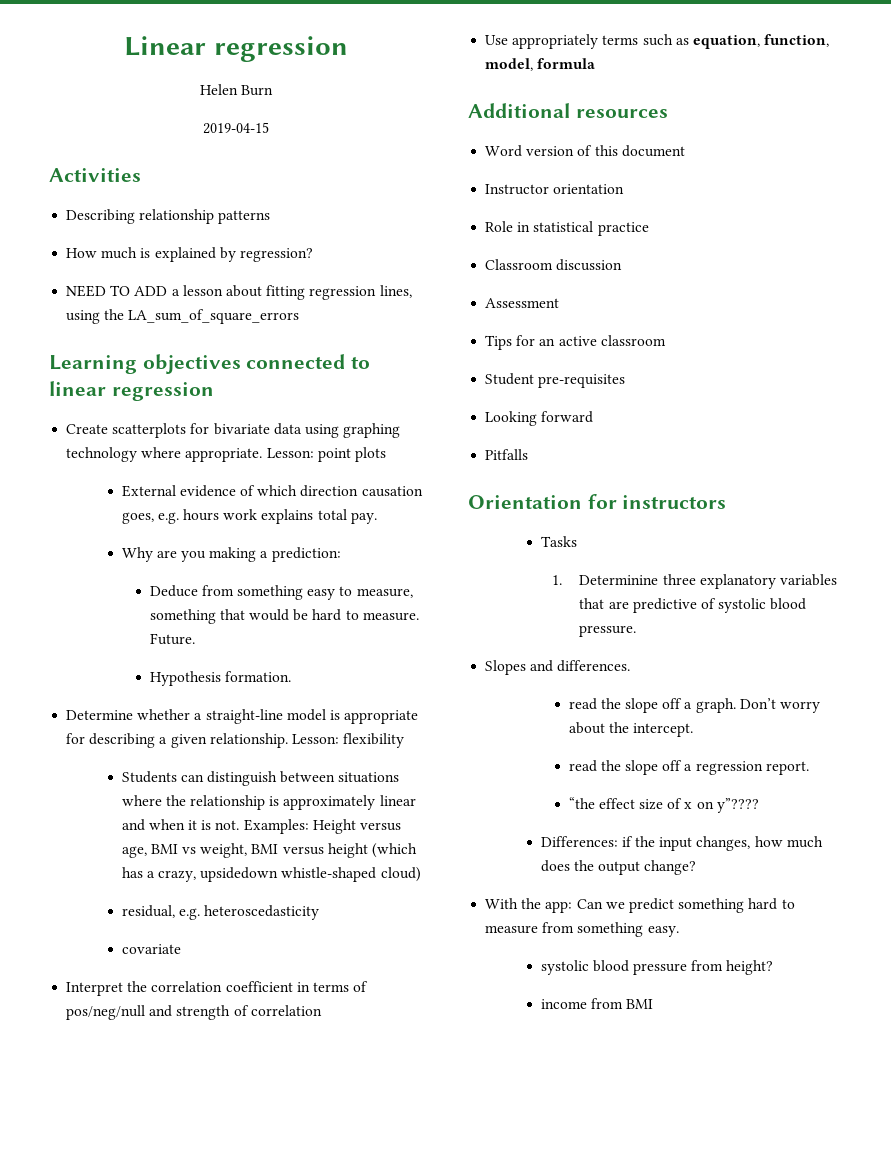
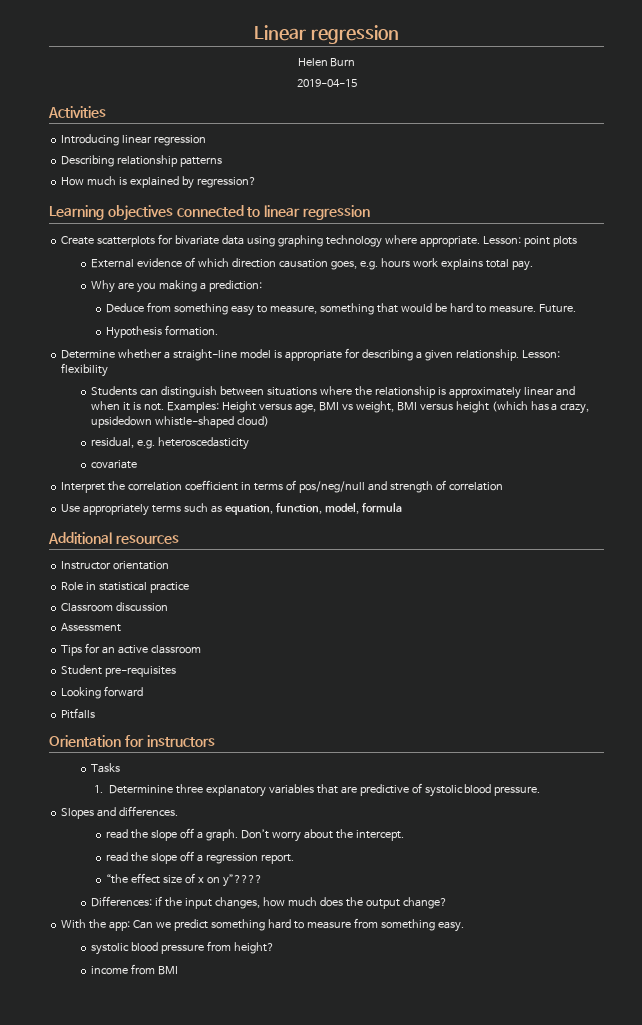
(141, 175) none -> [61,134,207,146] // Introducing linear regression
[66,285,412,300] [66,309,300,324] // NEED TO ADD a lesson about fitting regression lines, using the LA_sum_of_square_errors -> (256, 182) none
[485,145,685,157] // Word version of this document -> (179, 539) none

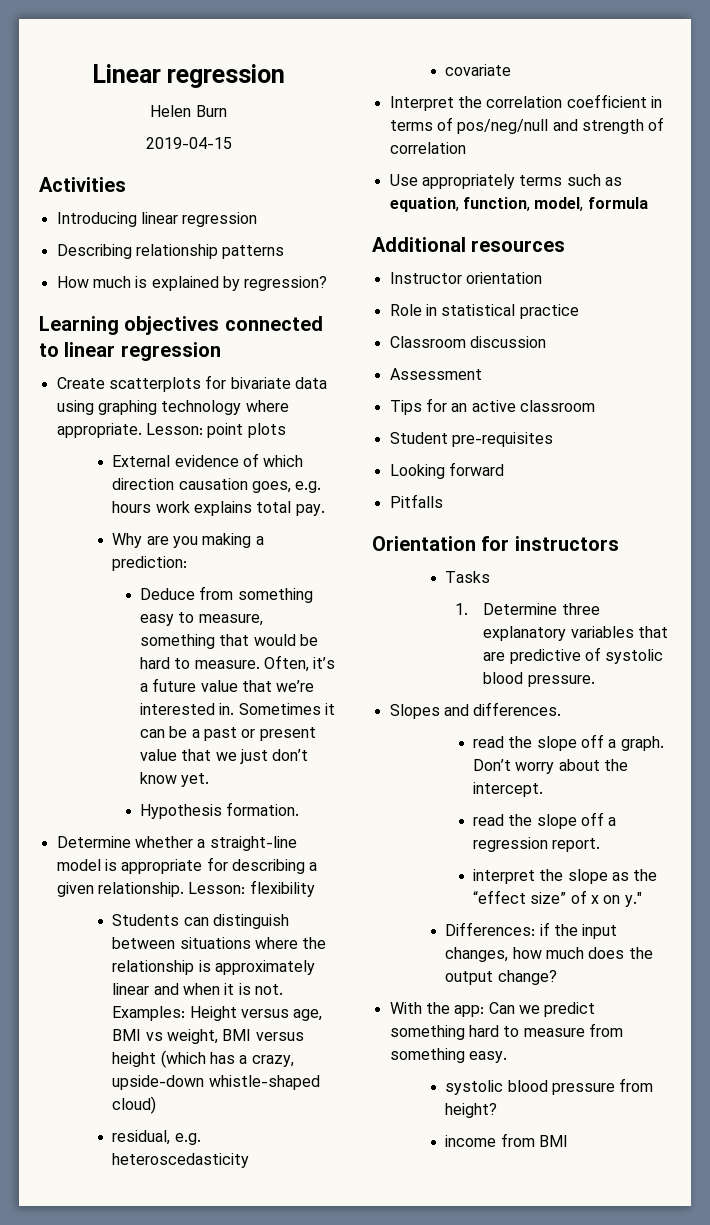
[538,304,576,313] Future. -> [264,655,336,672] [140,678,315,692] [140,703,336,715] [140,726,316,741] [140,749,309,764] [140,772,210,787] Often, it’s a future value that we’re interested in. Sometimes it can be a past or present value that we just don’t know yet.
[90,416,152,428] upsidedown -> [112,1075,205,1090] upside-down
[108,785,173,794] Determinine -> [483,603,558,615] Determine
[105,873,182,884] “the effect size -> [473,869,658,884] [473,890,567,904] interpret the slope as the “effect size”
[222,874,262,887] y”???? -> [624,892,642,907] y."

